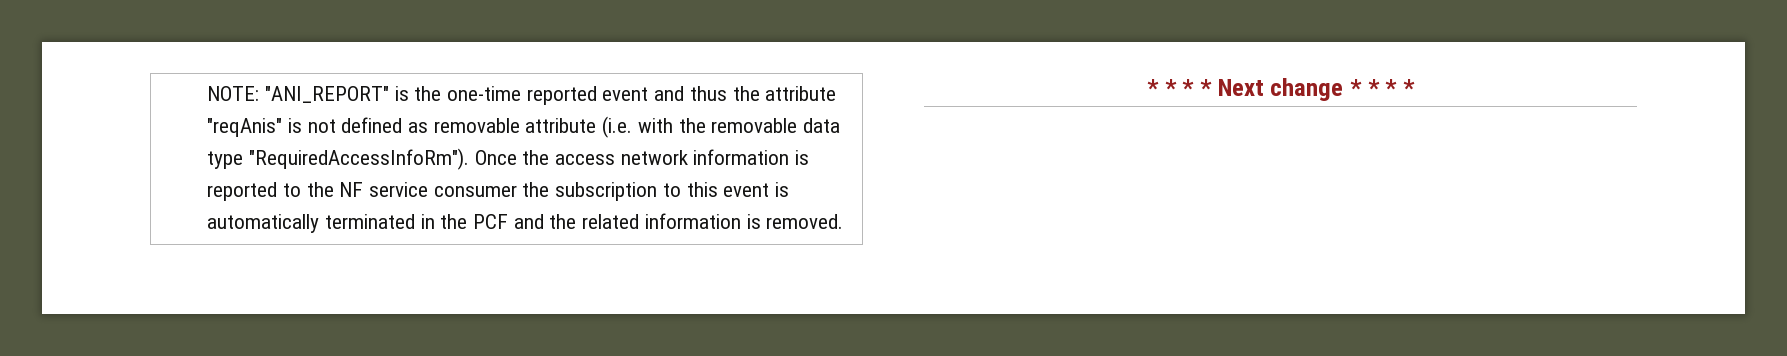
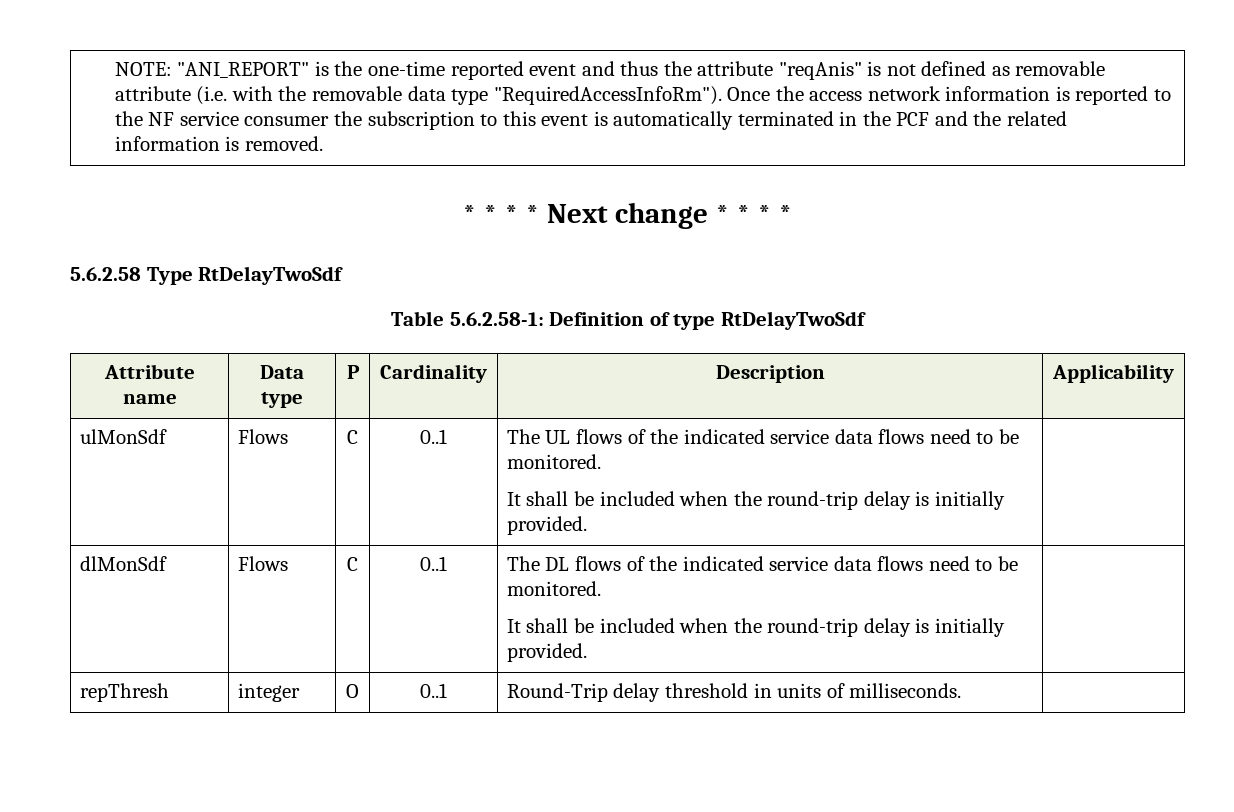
(1415, 87) none -> [70,266,344,285] [391,311,866,330] [103,364,195,379] [122,394,177,404] [260,365,304,379] [261,392,303,408] [346,365,360,379] [380,364,487,383] [715,365,825,383] [1052,364,1174,383] [79,429,167,444] [237,429,288,444] [347,430,358,444] [420,429,447,444] [506,429,1019,444] [506,454,601,469] [506,491,1005,510] [506,516,587,535] [79,556,167,571] [237,556,288,571] [347,557,358,571] [420,556,447,571] [506,556,1018,571] [506,581,601,596] [506,618,1005,637] [506,643,587,662] [79,683,169,702] [237,683,300,702] [346,684,359,698] [420,683,447,698] [506,683,962,702] // 5.6.2.58 Type RtDelayTwoSdf // Table 5.6.2.58-1: Definition of type RtDelayTwoSdf // Attribute name | Data type | P | Cardinality | Description | Applicability // ulMonSdf | Flows | C | 0..1 | The UL flows of the indicated service data flows need to be monitored. // It shall be included when the round-trip delay is initially provided. | // dlMonSdf | Flows | C | 0..1 | The DL flows of the indicated service data flows need to be monitored. // It shall be included when the round-trip delay is initially provided. | // repThresh | integer | O | 0..1 | Round-Trip delay threshold in units of milliseconds. |

